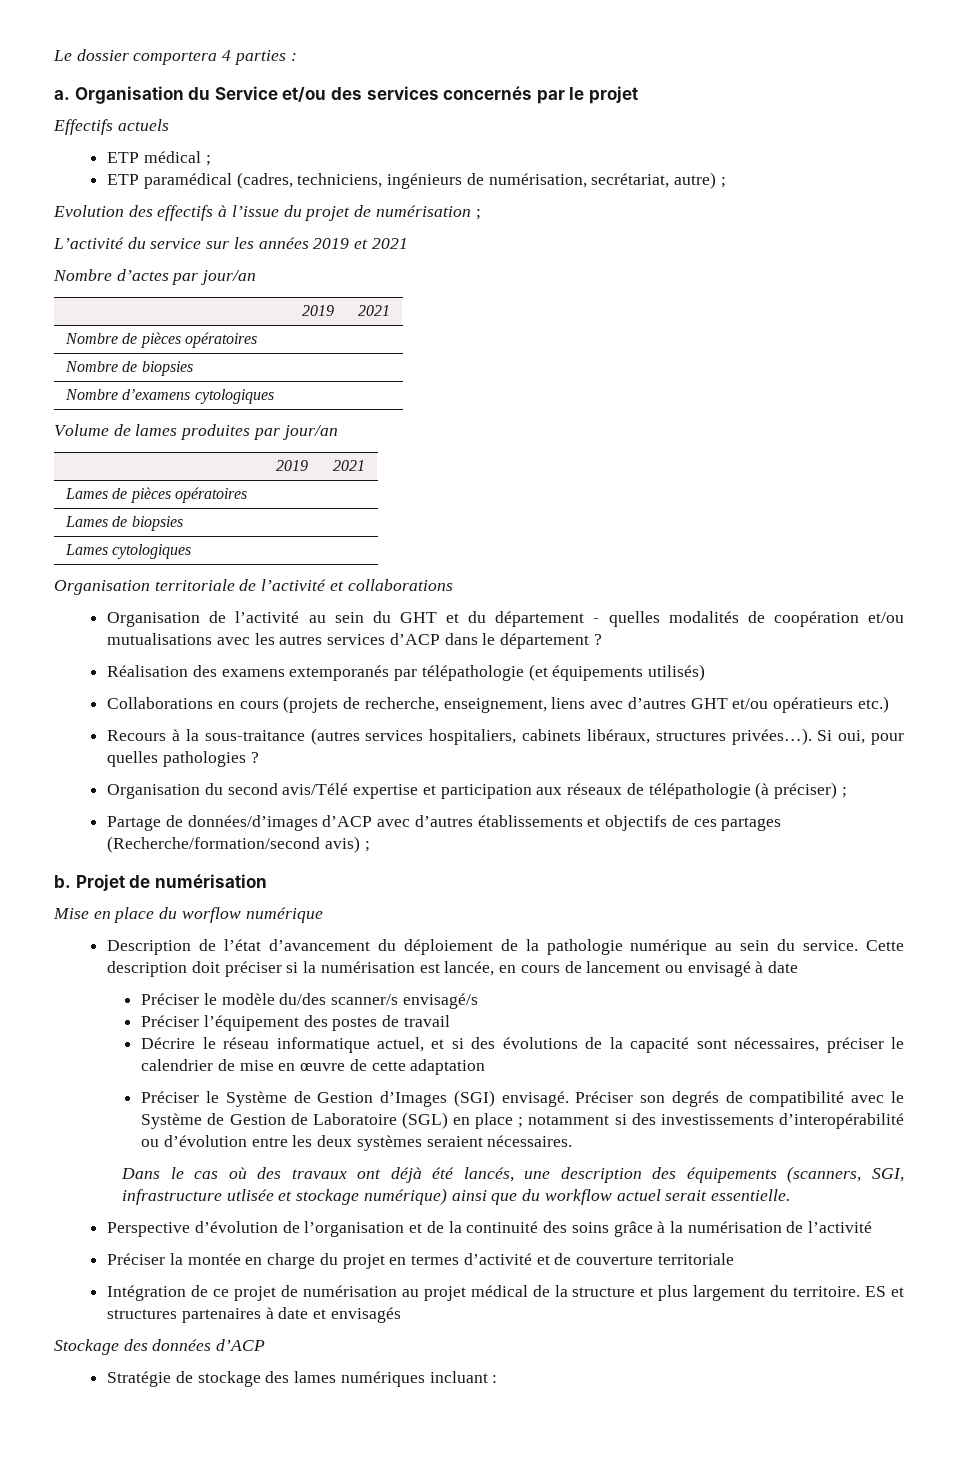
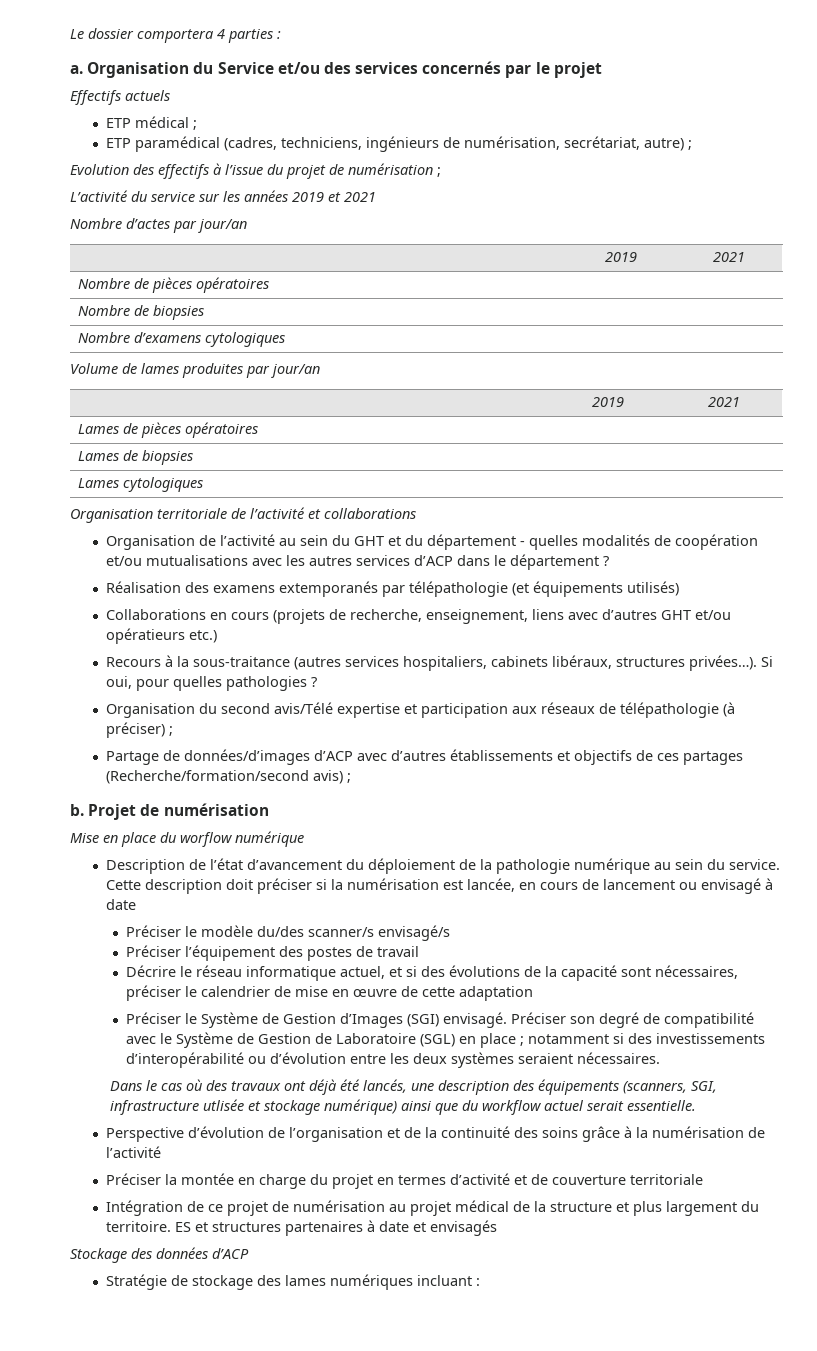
[671,1091,719,1107] degrés -> [599,1012,640,1028] degré

